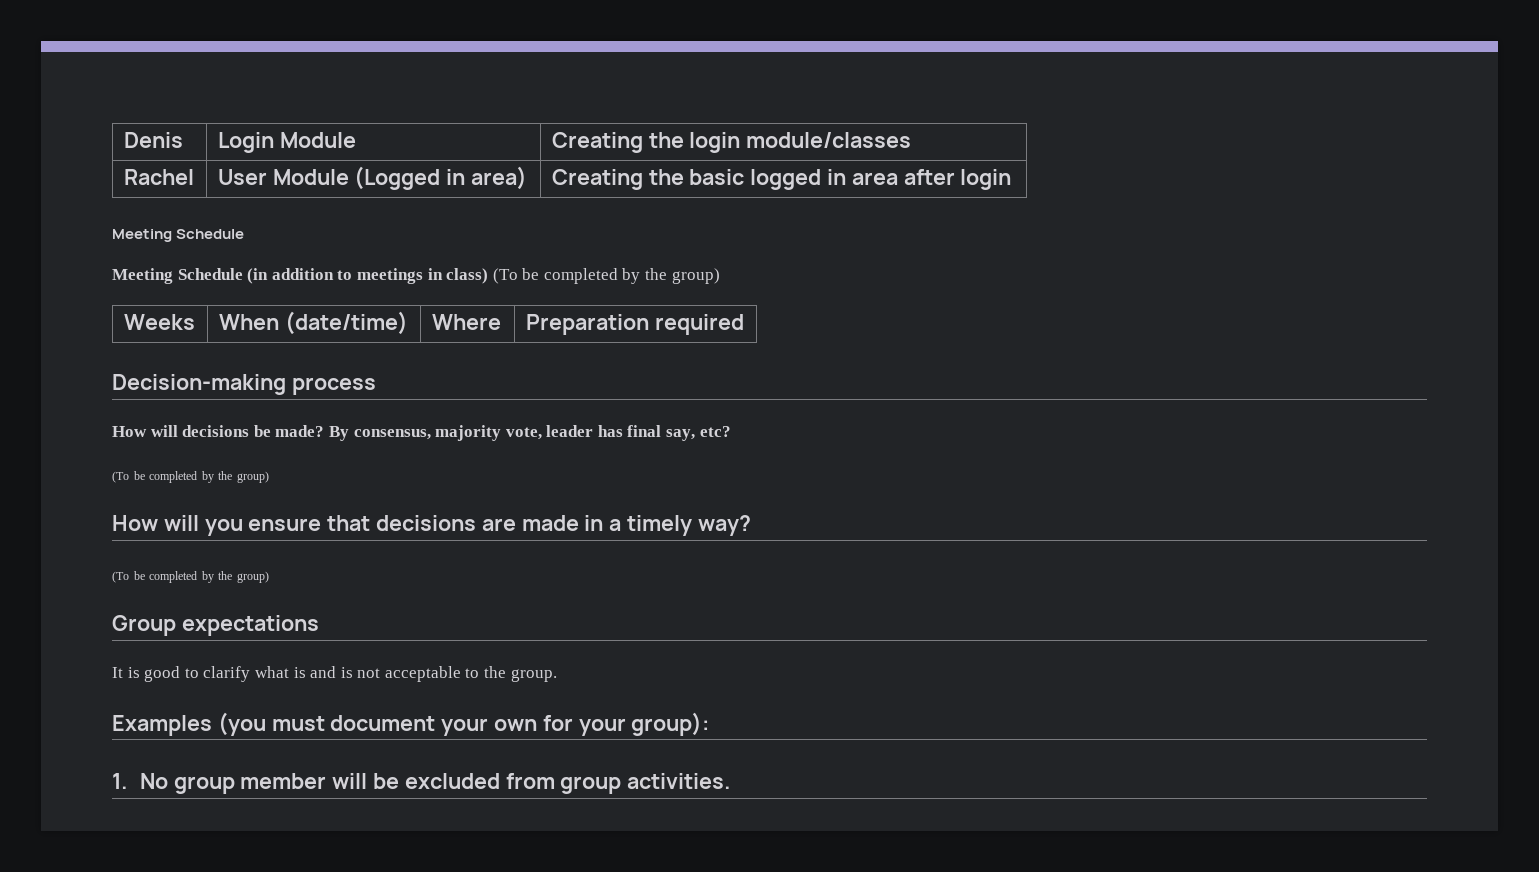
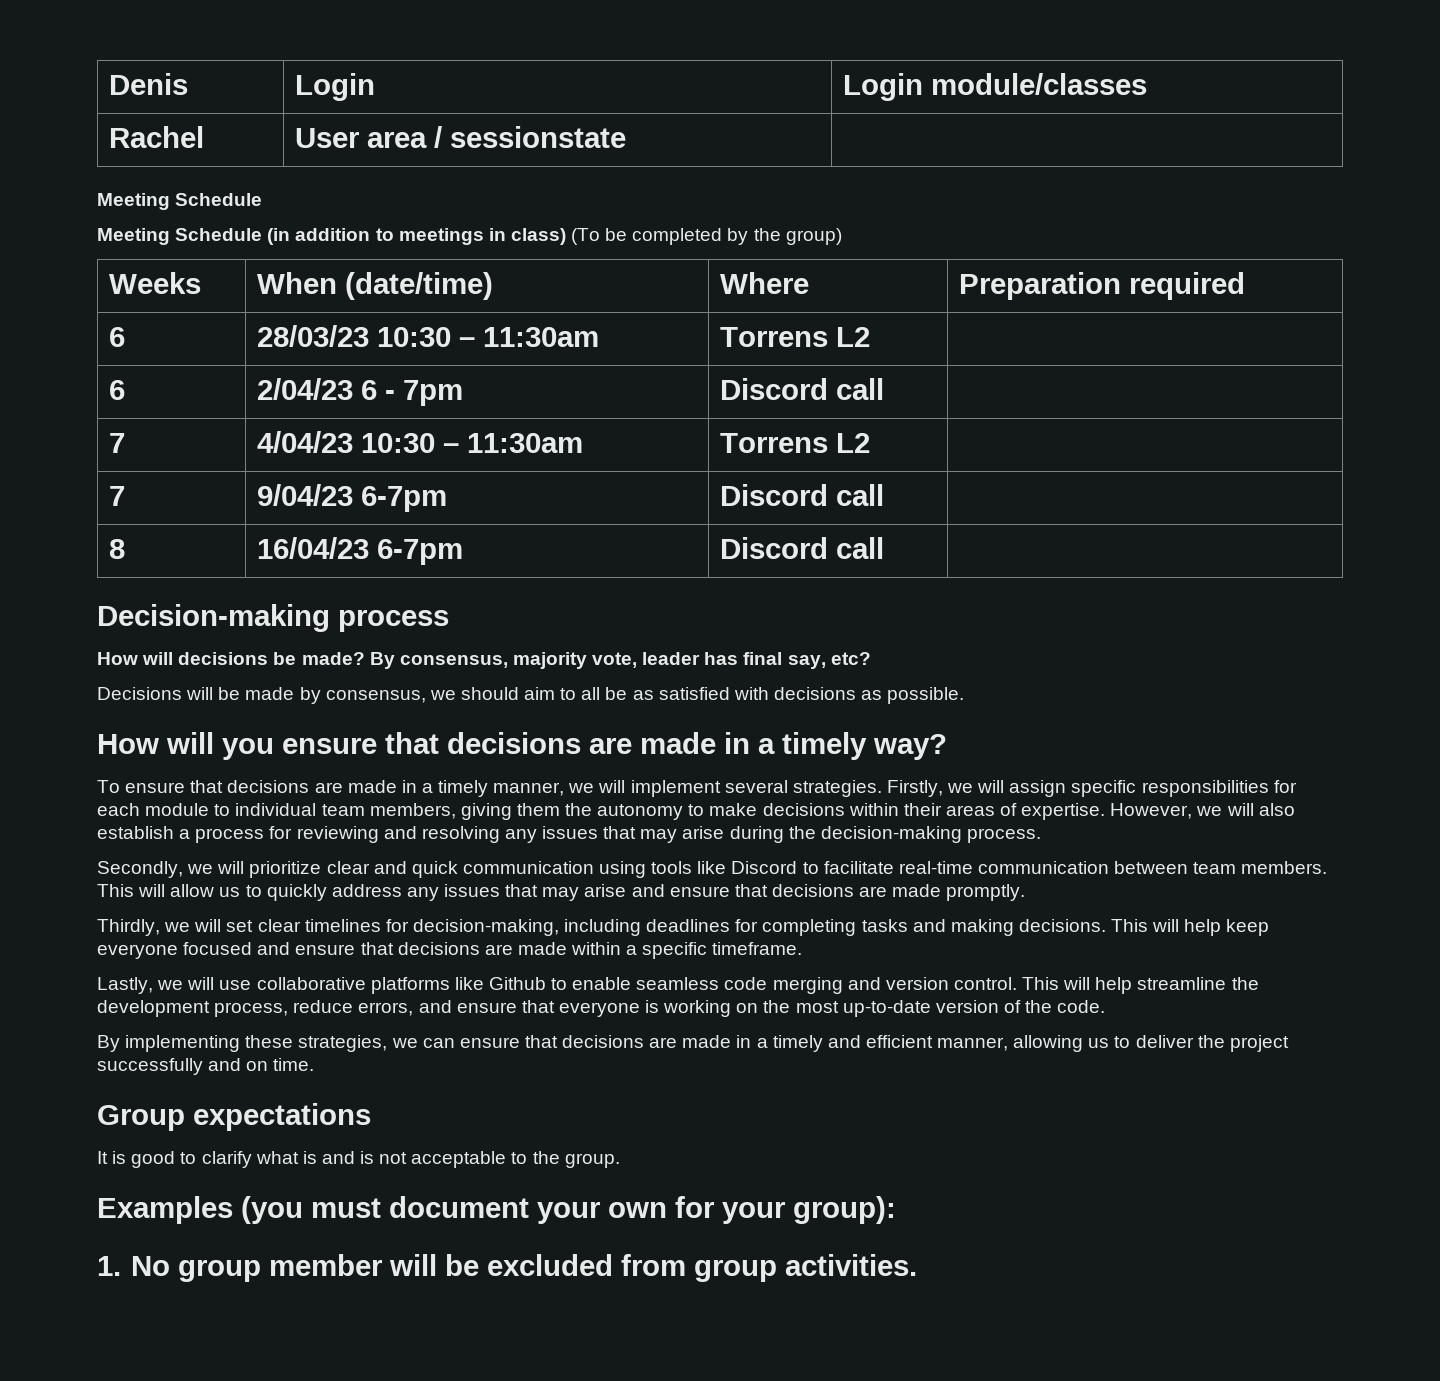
[279,132,356,148] [551,132,741,153] Module | Creating the login -> [842,73,923,101] | Login
[272,166,527,190] [551,169,1012,190] Module (Logged in area) | Creating the basic logged in area after login -> [366,126,626,148] area / sessionstate |
(744, 324) none -> [108,327,125,347] [256,325,599,347] [719,327,870,347] [108,380,125,400] [256,378,463,406] [719,378,884,400] [108,433,125,453] [256,431,583,453] [719,433,870,453] [108,486,125,506] [256,484,447,512] [719,484,884,506] [108,539,125,559] [256,537,463,565] [719,537,884,559] // 6 | 28/03/23 10:30 – 11:30am | Torrens L2 | // 6 | 2/04/23 6 - 7pm | Discord call | // 7 | 4/04/23 10:30 – 11:30am | Torrens L2 | // 7 | 9/04/23 6-7pm | Discord call | // 8 | 16/04/23 6-7pm | Discord call |
[112,471,269,483] (To be completed by the group) -> [97,687,965,704] Decisions will be made by consensus, we should aim to all be as satisfied with decisions as possible.
[112,571,269,583] (To be completed by the group) -> [97,780,1297,797] [97,803,1295,820] [97,826,1041,843] [97,861,1328,878] [97,884,1026,901] [97,919,1270,936] [97,942,803,959] [97,977,1259,994] [97,1000,1106,1017] [97,1035,1289,1052] [97,1058,315,1075] To ensure that decisions are made in a timely manner, we will implement several strategies. Firstly, we will assign specific responsibilities for each module to individual team members, giving them the autonomy to make decisions within their areas of expertise. However, we will also establish a process for reviewing and resolving any issues that may arise during the decision-making process. // Secondly, we will prioritize clear and quick communication using tools like Discord to facilitate real-time communication between team members. This will allow us to quickly address any issues that may arise and ensure that decisions are made promptly. // Thirdly, we will set clear timelines for decision-making, including deadlines for completing tasks and making decisions. This will help keep everyone focused and ensure that decisions are made within a specific timeframe. // Lastly, we will use collaborative platforms like Github to enable seamless code merging and version control. This will help streamline the development process, reduce errors, and ensure that everyone is working on the most up-to-date version of the code. // By implementing these strategies, we can ensure that decisions are made in a timely and efficient manner, allowing us to deliver the project successfully and on time.

